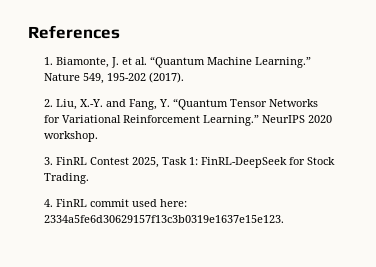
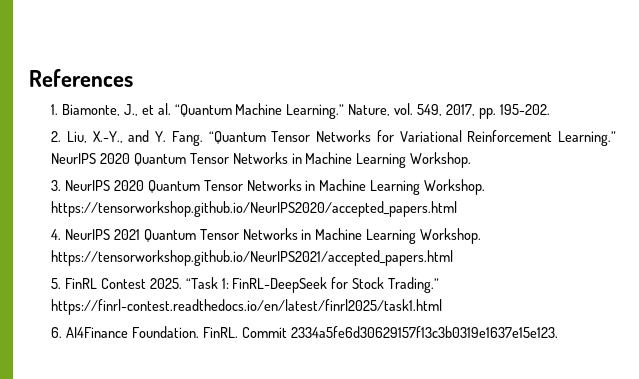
[110,57,119,68] J. -> [123,104,138,116] J.,
[43,72,184,84] [43,99,170,110] Nature 549, 195-202 (2017). // 2. Liu, X.-Y. and Fang, Y. -> [348,103,550,119] [51,130,203,146] Nature, vol. 549, 2017, pp. 195-202. // 2. Liu, X.-Y., and Y. Fang.
[43,131,98,142] [43,157,335,168] [43,173,89,184] [43,199,187,207] workshop. // 3. FinRL Contest 2025, Task 1: FinRL-DeepSeek for Stock Trading. // 4. FinRL commit used here: -> [133,152,472,168] [51,179,486,195] [51,201,458,217] [51,228,482,244] [51,250,454,266] [51,277,440,293] [51,299,443,315] [51,326,287,338] Quantum Tensor Networks in Machine Learning Workshop. // 3. NeurIPS 2020 Quantum Tensor Networks in Machine Learning Workshop. https://tensorworkshop.github.io/NeurIPS2020/accepted_papers.html // 4. NeurIPS 2021 Quantum Tensor Networks in Machine Learning Workshop. https://tensorworkshop.github.io/NeurIPS2021/accepted_papers.html // 5. FinRL Contest 2025. “Task 1: FinRL-DeepSeek for Stock Trading.” https://finrl-contest.readthedocs.io/en/latest/finrl2025/task1.html // 6. AI4Finance Foundation. FinRL. Commit

